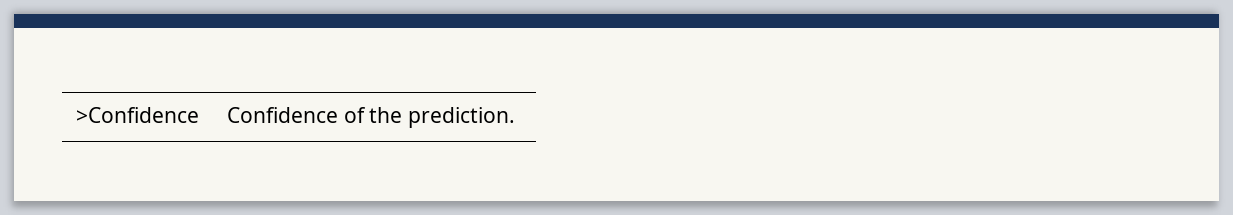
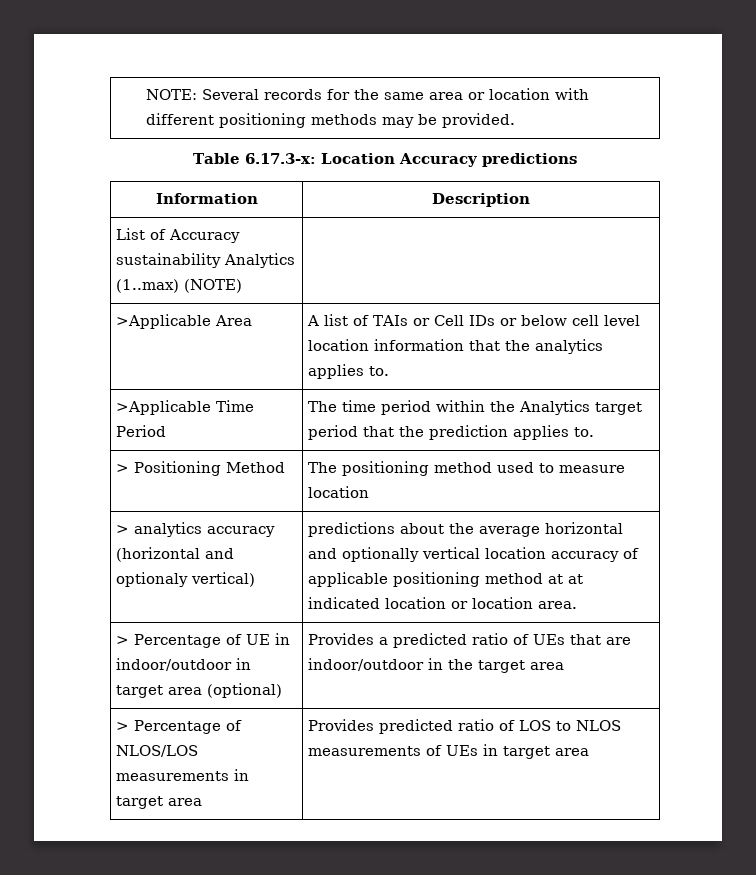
[75,107,199,123] [226,107,515,128] >Confidence | Confidence of the prediction. -> [146,88,590,100] [146,113,516,128] [193,153,577,167] [155,193,258,204] [432,193,530,207] [116,228,241,243] [116,253,296,268] [116,279,243,293] [116,314,253,329] [307,314,641,326] [308,339,604,354] [308,364,390,379] [116,400,255,415] [116,425,167,437] [308,400,643,415] [308,425,595,440] [116,461,286,476] [308,461,626,476] [308,486,370,498] [116,522,276,537] [116,547,235,562] [116,572,256,587] [308,522,624,537] [308,547,640,562] [308,572,584,587] [308,597,578,609] [116,633,291,648] [116,658,252,671] [116,683,283,698] [308,633,632,648] [308,658,565,673] [116,720,243,734] [116,745,199,757] [116,769,250,781] [116,796,203,809] [308,719,622,734] [308,744,590,759] NOTE: Several records for the same area or location with different positioning methods may be provided. // Table 6.17.3-x: Location Accuracy predictions // Information | Description // List of Accuracy sustainability Analytics (1..max) (NOTE) | // >Applicable Area | A list of TAIs or Cell IDs or below cell level location information that the analytics applies to. // >Applicable Time Period | The time period within the Analytics target period that the prediction applies to. // > Positioning Method | The positioning method used to measure location // > analytics accuracy (horizontal and optionaly vertical) | predictions about the average horizontal and optionally vertical location accuracy of applicable positioning method at at indicated location or location area. // > Percentage of UE in indoor/outdoor in target area (optional) | Provides a predicted ratio of UEs that are indoor/outdoor in the target area // > Percentage of NLOS/LOS measurements in target area | Provides predicted ratio of LOS to NLOS measurements of UEs in target area

